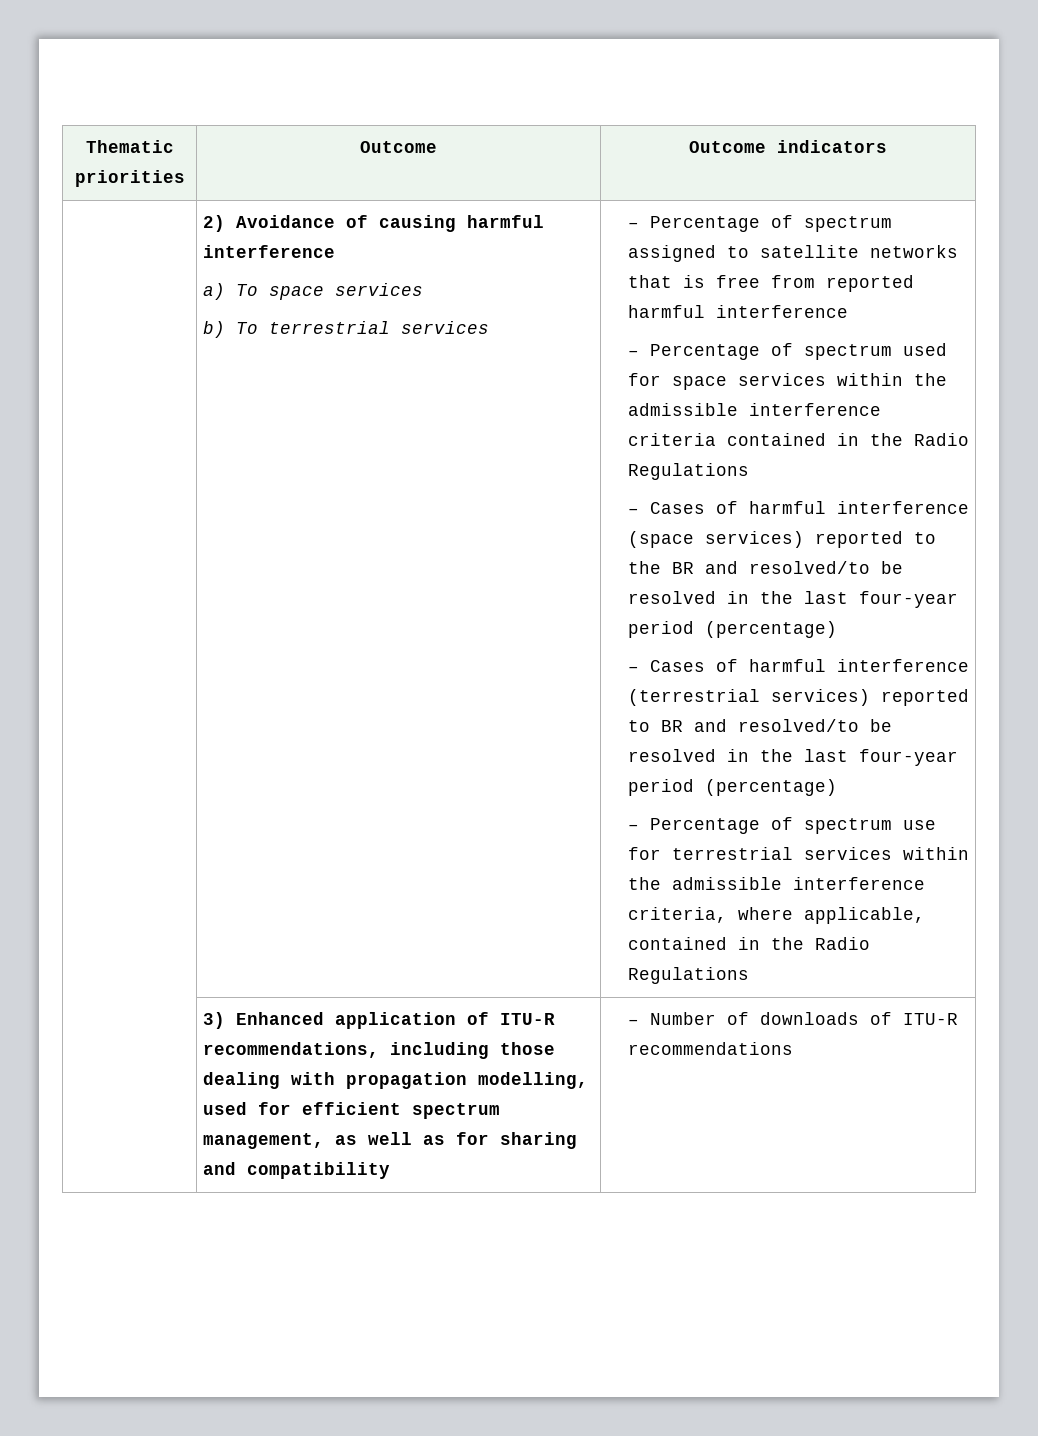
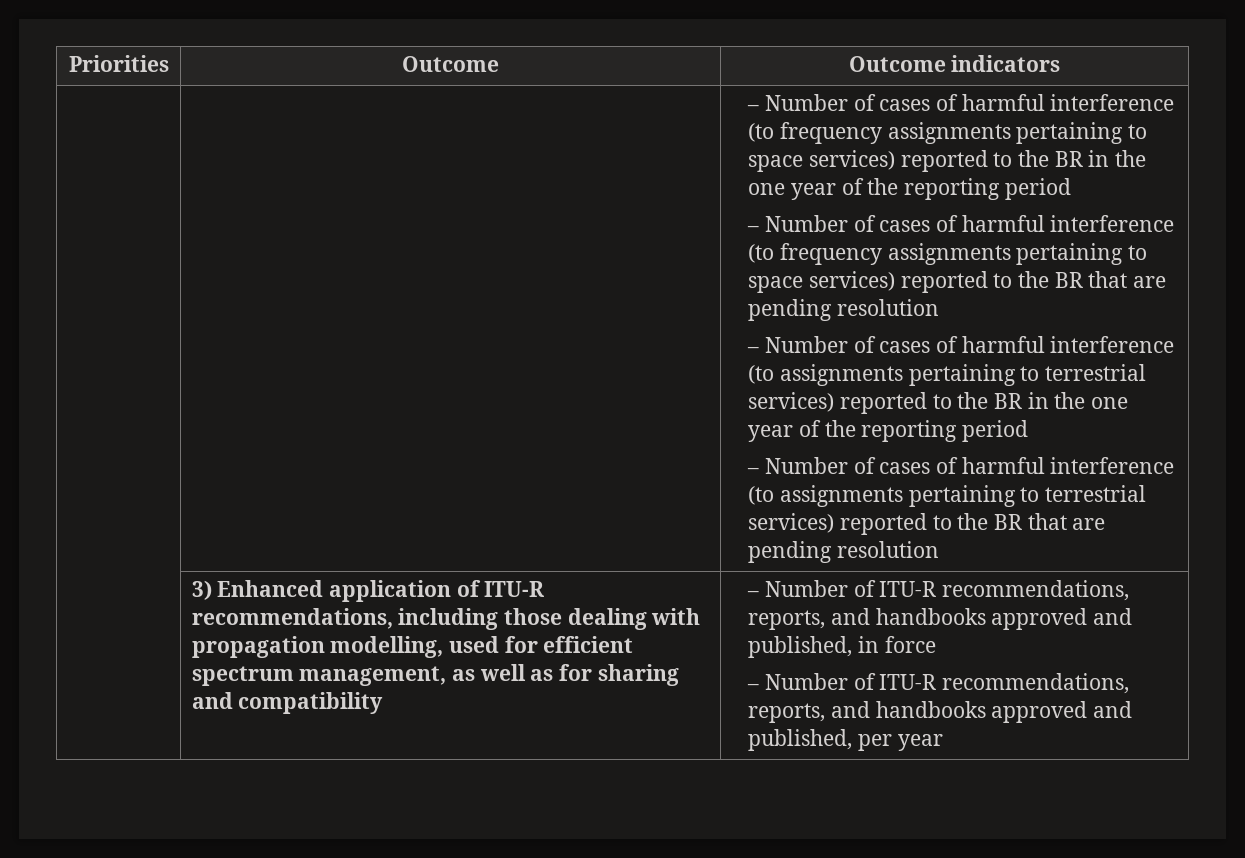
[85,140,174,153] [74,170,185,187] Thematic priorities -> [68,55,169,72] Priorities
[203,215,545,232] [203,245,336,258] [203,283,424,300] [203,321,490,338] [627,215,892,232] [627,245,958,262] [627,275,914,292] [627,305,848,318] [627,343,947,360] [627,373,947,390] [627,403,881,416] [627,433,969,446] [627,463,749,480] [627,501,969,514] [627,531,936,548] [627,561,903,574] [627,591,958,608] [627,621,837,638] [627,659,969,672] [627,689,969,706] [627,719,892,732] [627,749,958,766] [627,779,837,796] [627,817,936,834] [627,847,969,860] [627,877,925,890] [627,907,925,924] [627,937,870,950] [627,967,749,984] 2) Avoidance of causing harmful interference // a) To space services // b) To terrestrial services | – Percentage of spectrum assigned to satellite networks that is free from reported harmful interference // – Percentage of spectrum used for space services within the admissible interference criteria contained in the Radio Regulations // – Cases of harmful interference (space services) reported to the BR and resolved/to be resolved in the last four-year period (percentage) // – Cases of harmful interference (terrestrial services) reported to BR and resolved/to be resolved in the last four-year period (percentage) // – Percentage of spectrum use for terrestrial services within the admissible interference criteria, where applicable, contained in the Radio Regulations -> [747,94,1175,111] [748,122,1148,144] [748,150,1147,172] [748,178,1071,200] [747,215,1175,232] [748,243,1148,265] [748,271,1167,293] [748,299,940,321] [747,336,1175,353] [748,364,1147,386] [748,392,1129,414] [748,420,1029,442] [747,457,1175,474] [748,485,1147,507] [748,513,1106,535] [748,541,940,563] | – Number of cases of harmful interference (to frequency assignments pertaining to space services) reported to the BR in the one year of the reporting period // – Number of cases of harmful interference (to frequency assignments pertaining to space services) reported to the BR that are pending resolution // – Number of cases of harmful interference (to assignments pertaining to terrestrial services) reported to the BR in the one year of the reporting period // – Number of cases of harmful interference (to assignments pertaining to terrestrial services) reported to the BR that are pending resolution
[759,1012,958,1025] [627,1042,793,1055] downloads of ITU-R recommendations -> [879,580,1130,601] [748,608,1133,630] [748,636,936,658] [747,673,1130,694] [748,701,1133,723] [748,729,943,751] ITU-R recommendations, reports, and handbooks approved and published, in force // – Number of ITU-R recommendations, reports, and handbooks approved and published, per year

